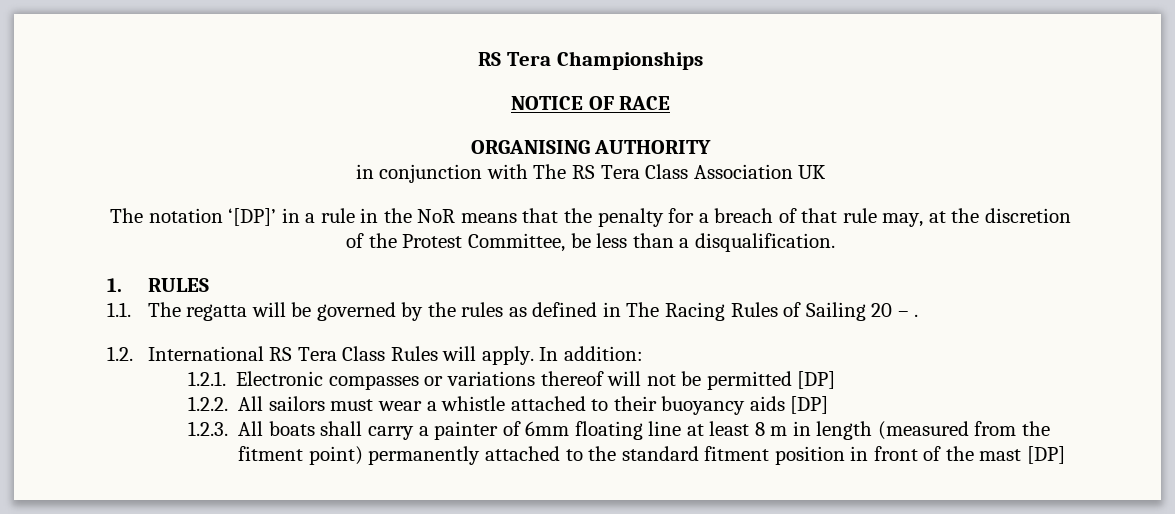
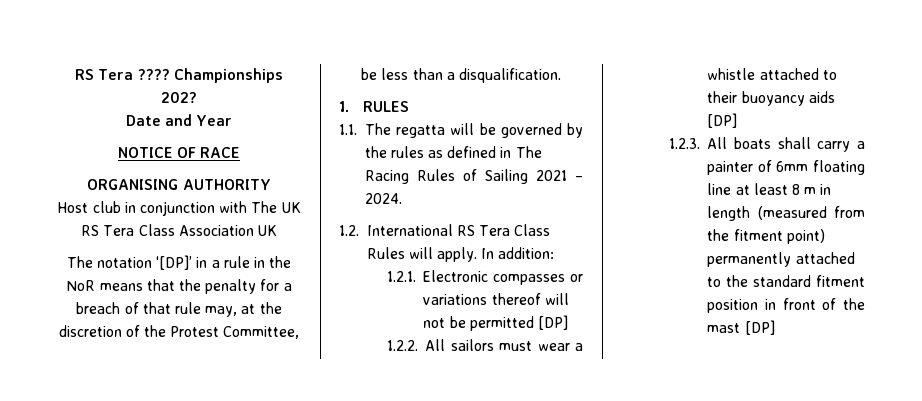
[478,52,551,66] RS Tera -> [75,69,170,80] RS Tera ????
(703, 60) none -> [161,92,197,103] [125,114,233,126] 202? // Date and Year
(712, 147) none -> [57,201,121,213] Host club
(567, 171) none -> [281,202,301,213] UK
[871,303,919,317] 20 – . -> [535,170,583,181] [364,193,402,204] 2021 – 2024.

